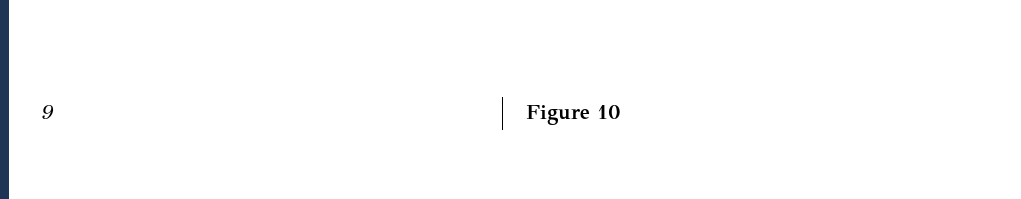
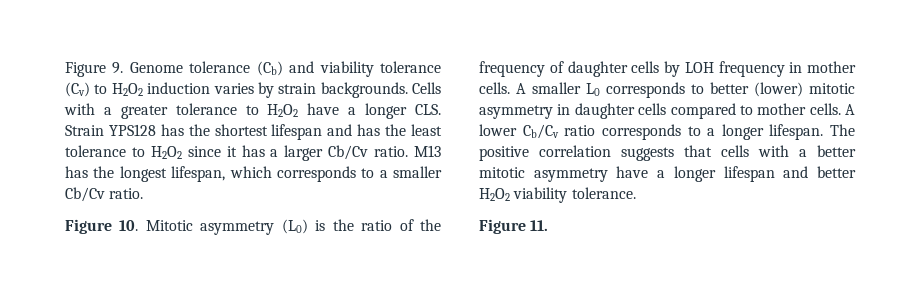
[42,105,54,119] [526,105,621,125] 9 // Figure 10 -> [65,61,441,77] [65,82,441,98] [64,103,442,119] [65,124,443,140] [65,145,441,161] [65,166,442,182] [65,187,144,202] [65,219,442,235] [479,61,856,77] [479,82,855,98] [479,103,855,119] [479,124,855,140] [479,145,856,161] [479,166,856,182] [479,187,636,203] [479,219,549,234] Figure 9. Genome tolerance (Cb) and viability tolerance (Cv) to H2O2 induction varies by strain backgrounds. Cells with a greater tolerance to H2O2 have a longer CLS. Strain YPS128 has the shortest lifespan and has the least tolerance to H2O2 since it has a larger Cb/Cv ratio. M13 has the longest lifespan, which corresponds to a smaller Cb/Cv ratio. // Figure 10. Mitotic asymmetry (L0) is the ratio of the frequency of daughter cells by LOH frequency in mother cells. A smaller L0 corresponds to better (lower) mitotic asymmetry in daughter cells compared to mother cells. A lower Cb/Cv ratio corresponds to a longer lifespan. The positive correlation suggests that cells with a better mitotic asymmetry have a longer lifespan and better H2O2 viability tolerance. // Figure 11.

